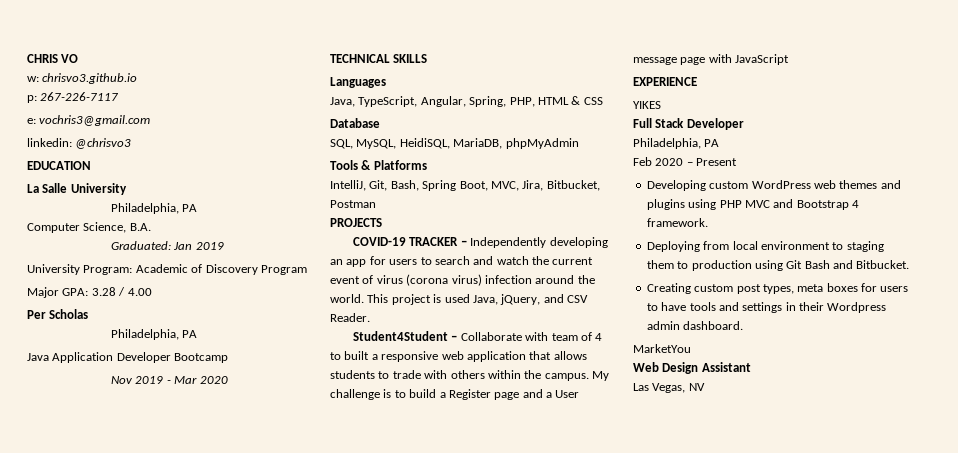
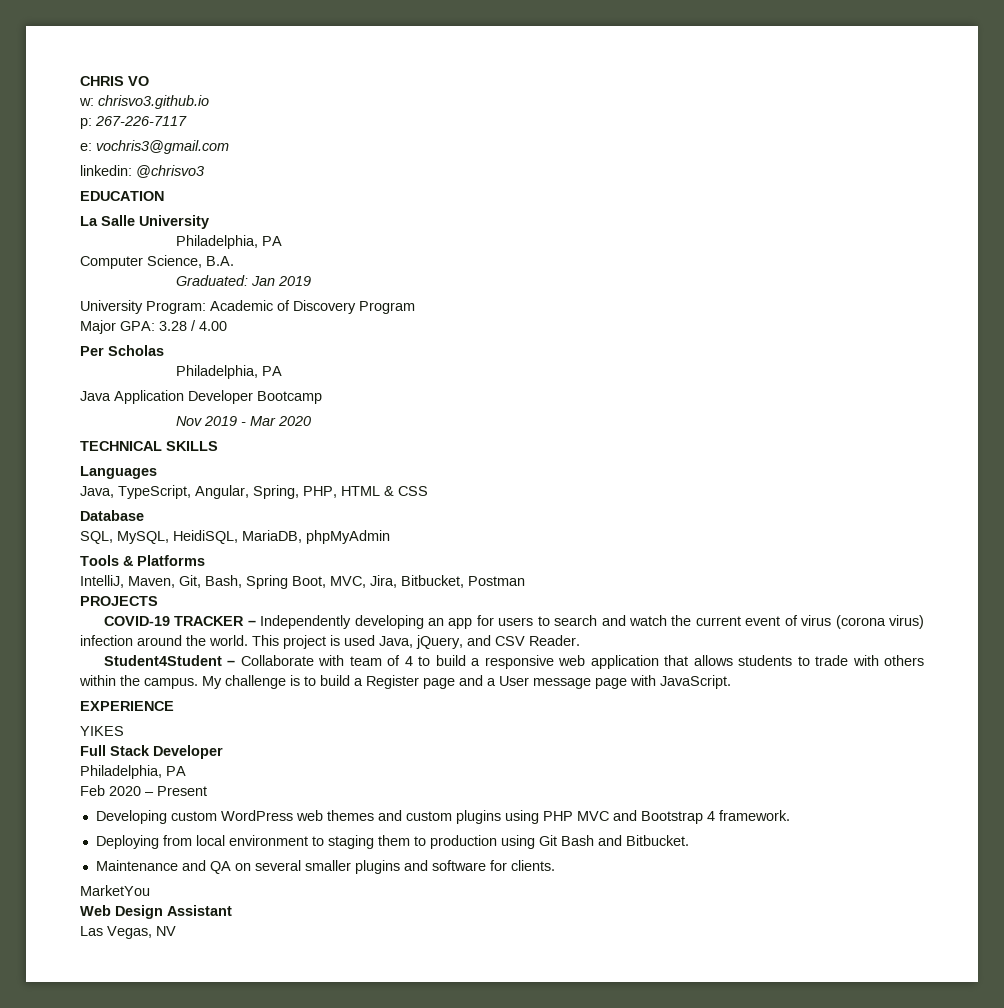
(366, 185) none -> [128,576,175,588] Maven,
[344,351,370,360] built -> [435,655,466,666] build
[735,54,790,65] JavaScript -> [660,675,731,689] JavaScript.
(901, 184) none -> [405,811,452,821] custom
[646,283,909,294] [646,302,887,313] [646,321,744,330] Creating custom post types, meta boxes for users to have tools and settings in their Wordpress admin dashboard. -> [95,860,555,874] Maintenance and QA on several smaller plugins and software for clients.

